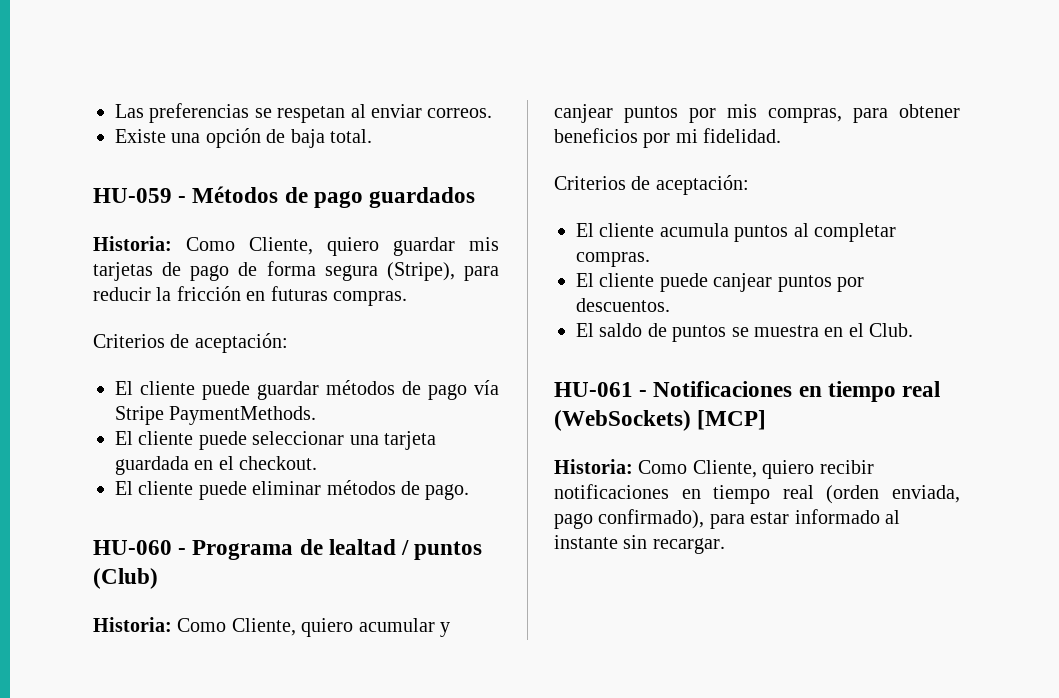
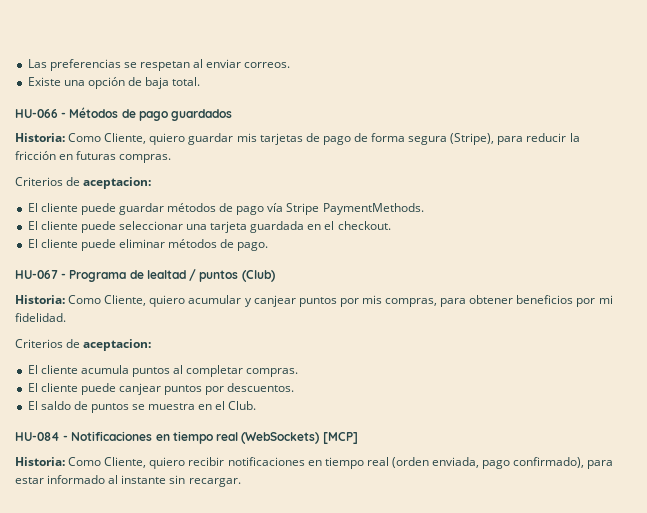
[93,188,172,203] HU-059 -> [15,109,58,118] HU-066
[194,333,288,353] aceptación: -> [83,177,152,189] aceptacion:
[93,540,172,555] HU-060 -> [15,270,58,279] HU-067
[655,175,749,195] aceptación: -> [83,339,152,351] aceptacion:
[554,382,633,397] HU-061 -> [15,432,60,441] HU-084

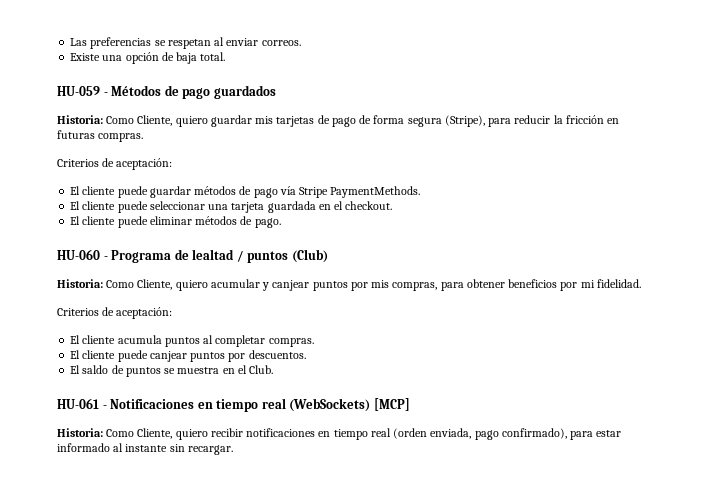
[15,109,58,118] HU-066 -> [57,86,100,96] HU-059
[83,177,152,189] aceptacion: -> [116,158,173,170] aceptación:
[15,270,58,279] HU-067 -> [57,249,100,260] HU-060
[83,339,152,351] aceptacion: -> [116,307,173,319] aceptación:
[15,432,60,441] HU-084 -> [57,398,99,409] HU-061

